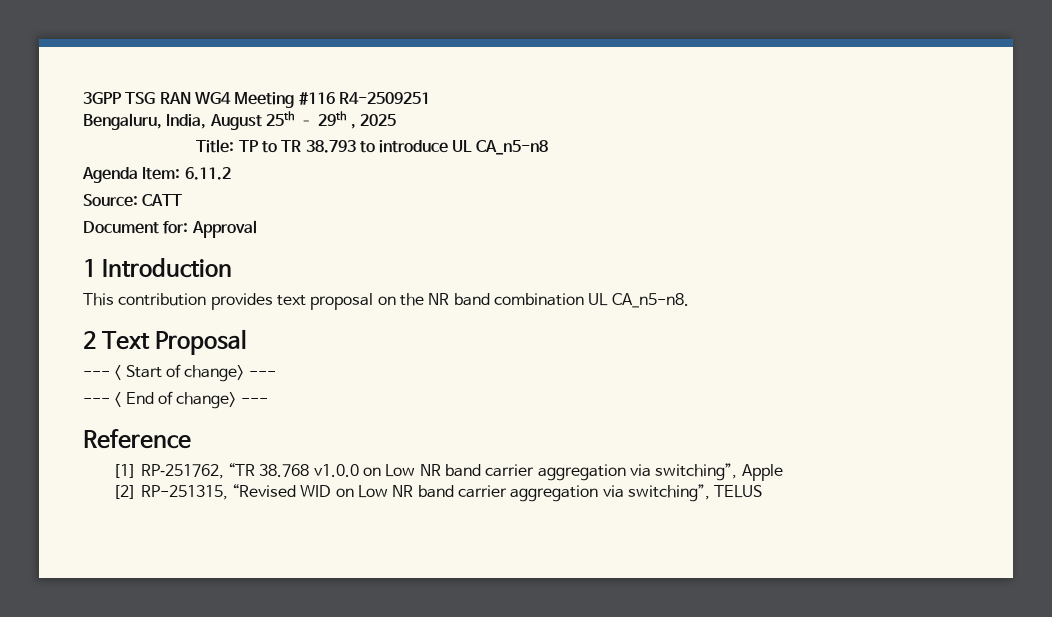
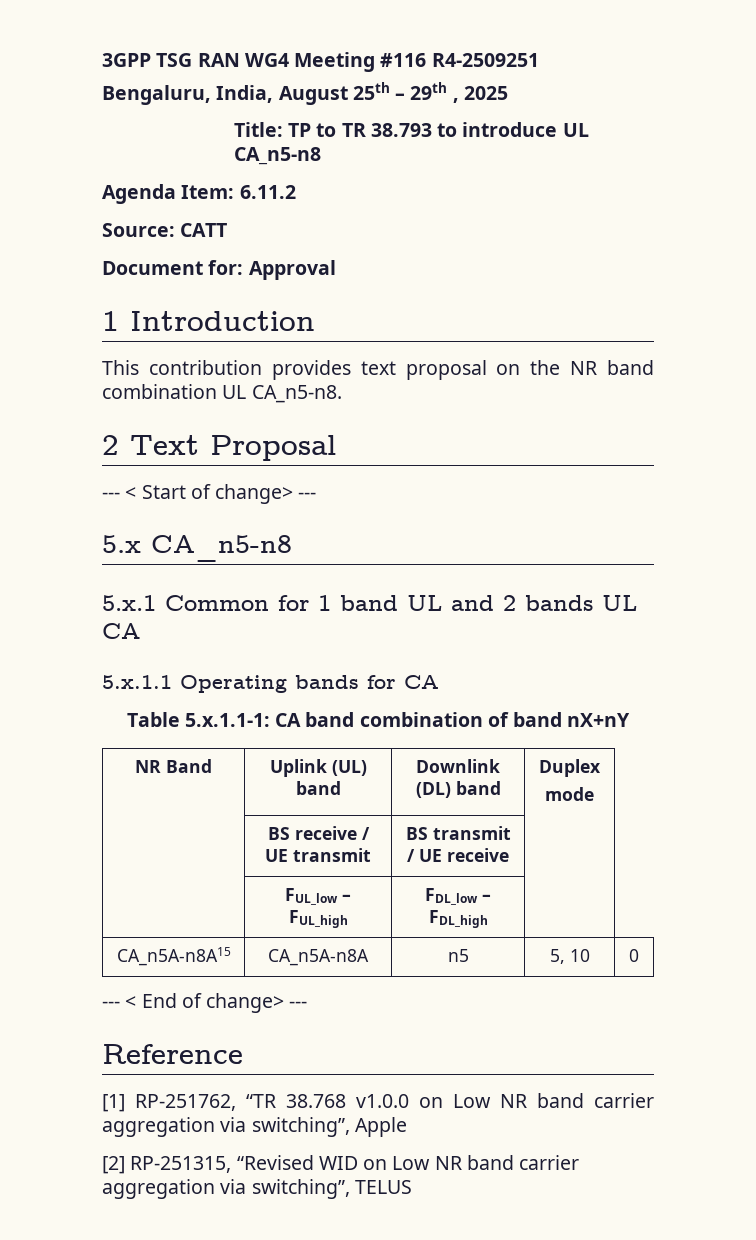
(276, 374) none -> [102,535,292,562] [102,595,637,611] [102,623,140,639] [102,675,439,693] [126,712,631,727] [135,759,212,773] [269,759,367,777] [295,781,341,795] [416,759,500,773] [415,781,501,798] [539,759,601,777] [545,787,594,801] [267,826,370,840] [265,848,371,862] [405,826,511,840] [407,848,509,862] [285,888,351,905] [288,910,348,928] [425,888,491,905] [428,910,488,928] [116,947,231,966] [268,949,369,966] [447,949,469,962] [549,949,590,964] [629,949,639,962] // 5.x CA_n5-n8 // 5.x.1 Common for 1 band UL and 2 bands UL CA // 5.x.1.1 Operating bands for CA // Table 5.x.1.1-1: CA band combination of band nX+nY // NR Band | Uplink (UL) band | Downlink (DL) band | Duplex // mode // | BS receive / UE transmit | BS transmit / UE receive | // | FUL_low – FUL_high | FDL_low – FDL_high | // CA_n5A-n8A15 | CA_n5A-n8A | n5 | 5, 10 | 0

